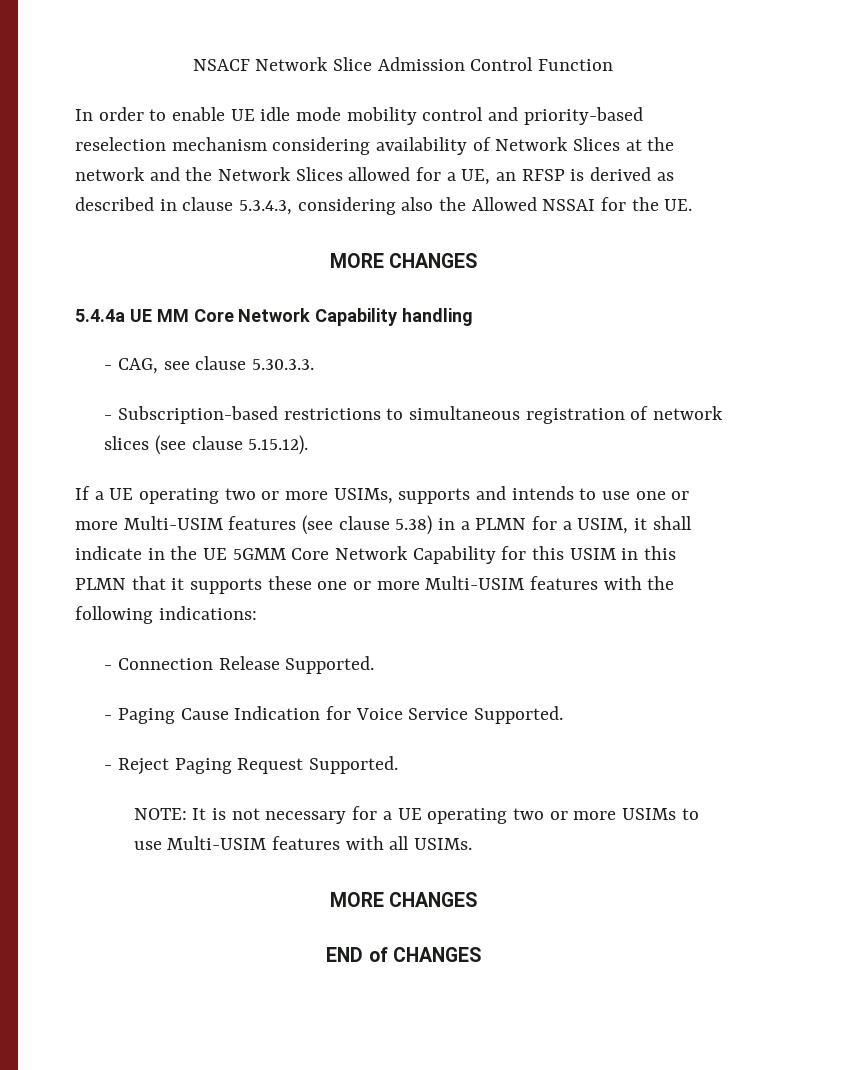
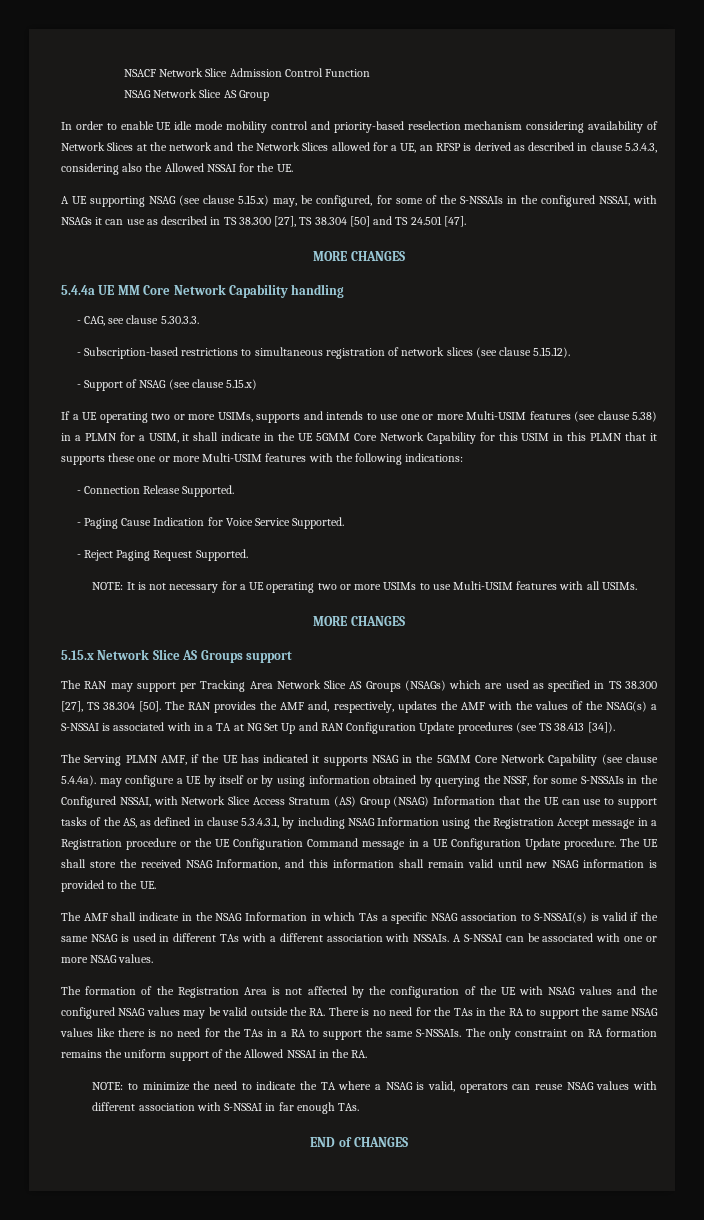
(613, 65) none -> [123,89,269,101] // NSAG Network Slice AS Group
(693, 205) none -> [61,195,657,207] [61,216,466,227] // A UE supporting NSAG (see clause 5.15.x) may, be configured, for some of the S-NSSAIs in the configured NSSAI, with NSAGs it can use as described in TS 38.300 [27], TS 38.304 [50] and TS 24.501 [47].
(309, 445) none -> [76,379,258,391] // - Support of NSAG (see clause 5.15.x)
(478, 899) none -> [61,649,292,663] [61,680,657,692] [61,701,657,713] [61,722,615,734] [61,754,658,766] [61,775,658,787] [61,796,657,808] [61,817,657,829] [61,838,658,850] [61,859,657,870] [61,880,156,892] [61,912,658,924] [61,933,658,942] [61,954,154,963] [61,986,659,998] [61,1007,658,1019] [60,1028,657,1040] [61,1049,368,1061] [92,1081,657,1093] [92,1102,360,1114] // 5.15.x Network Slice AS Groups support // The RAN may support per Tracking Area Network Slice AS Groups (NSAGs) which are used as specified in TS 38.300 [27], TS 38.304 [50]. The RAN provides the AMF and, respectively, updates the AMF with the values of the NSAG(s) a S-NSSAI is associated with in a TA at NG Set Up and RAN Configuration Update procedures (see TS 38.413 [34]). // The Serving PLMN AMF, if the UE has indicated it supports NSAG in the 5GMM Core Network Capability (see clause 5.4.4a). may configure a UE by itself or by using information obtained by querying the NSSF, for some S-NSSAIs in the Configured NSSAI, with Network Slice Access Stratum (AS) Group (NSAG) Information that the UE can use to support tasks of the AS, as defined in clause 5.3.4.3.1, by including NSAG Information using the Registration Accept message in a Registration procedure or the UE Configuration Command message in a UE Configuration Update procedure. The UE shall store the received NSAG Information, and this information shall remain valid until new NSAG information is provided to the UE. // The AMF shall indicate in the NSAG Information in which TAs a specific NSAG association to S-NSSAI(s) is valid if the same NSAG is used in different TAs with a different association with NSSAIs. A S-NSSAI can be associated with one or more NSAG values. // The formation of the Registration Area is not affected by the configuration of the UE with NSAG values and the configured NSAG values may be valid outside the RA. There is no need for the TAs in the RA to support the same NSAG values like there is no need for the TAs in a RA to support the same S-NSSAIs. The only constraint on RA formation remains the uniform support of the Allowed NSSAI in the RA. // NOTE: to minimize the need to indicate the TA where a NSAG is valid, operators can reuse NSAG values with different association with S-NSSAI in far enough TAs.

